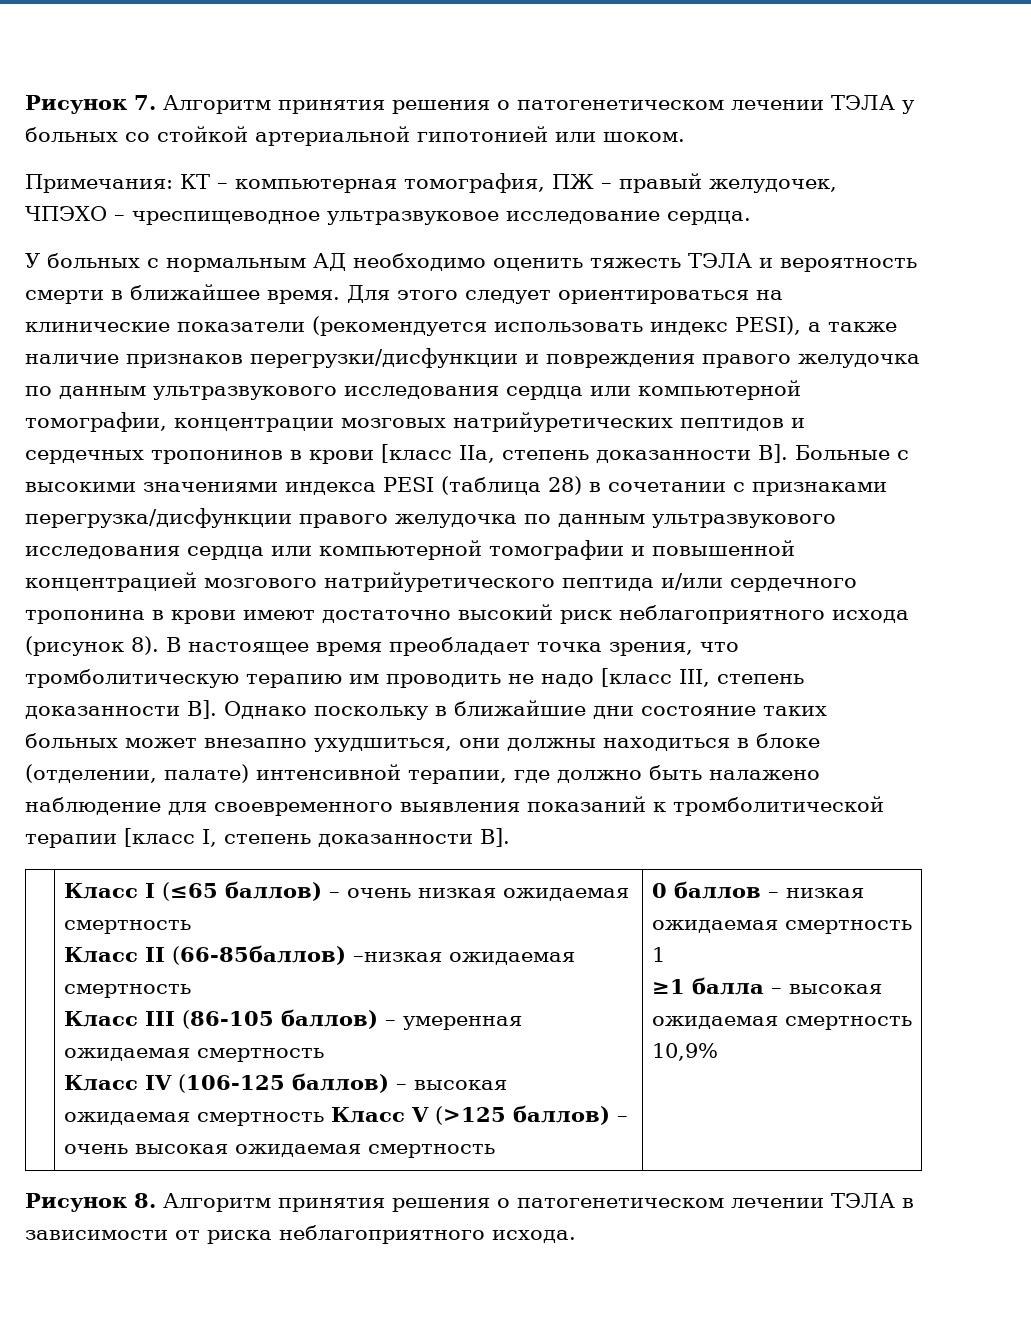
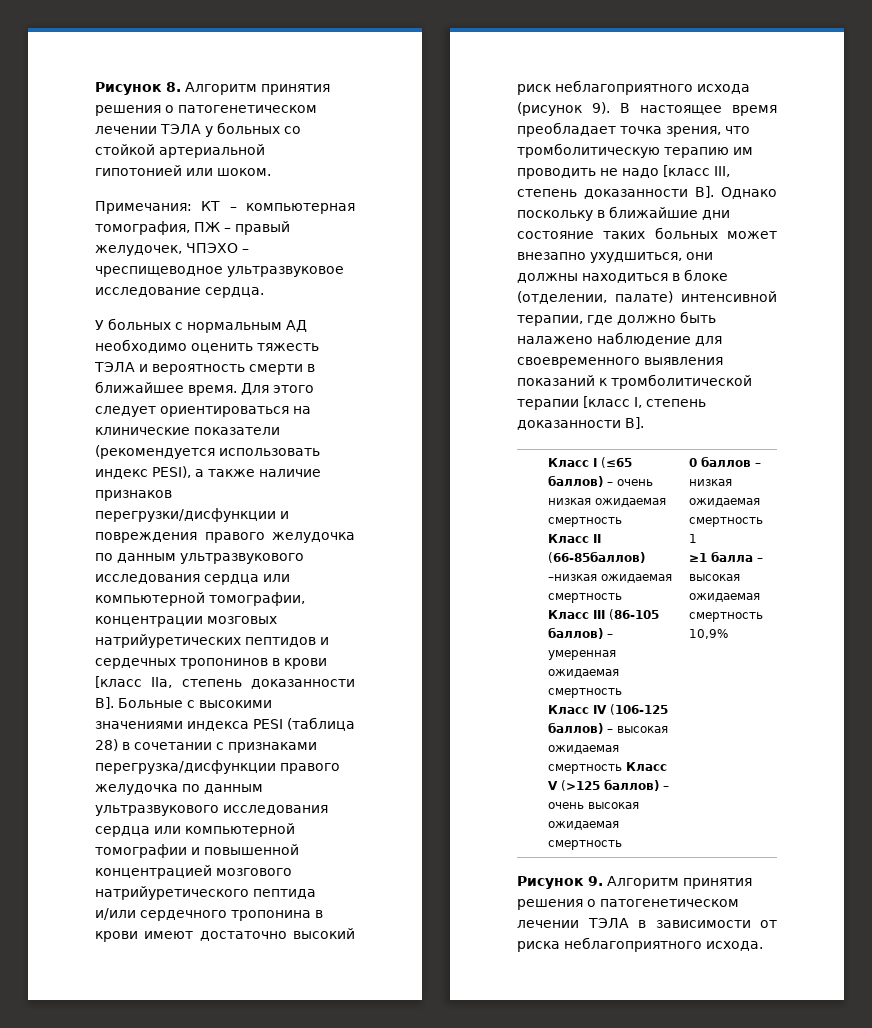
[25,95,156,114] Рисунок 7. -> [95,82,181,95] Рисунок 8.
[131,636,159,655] 8). -> [592,102,610,114] 9).
[134,1193,156,1208] 8. -> [588,876,603,886] 9.

